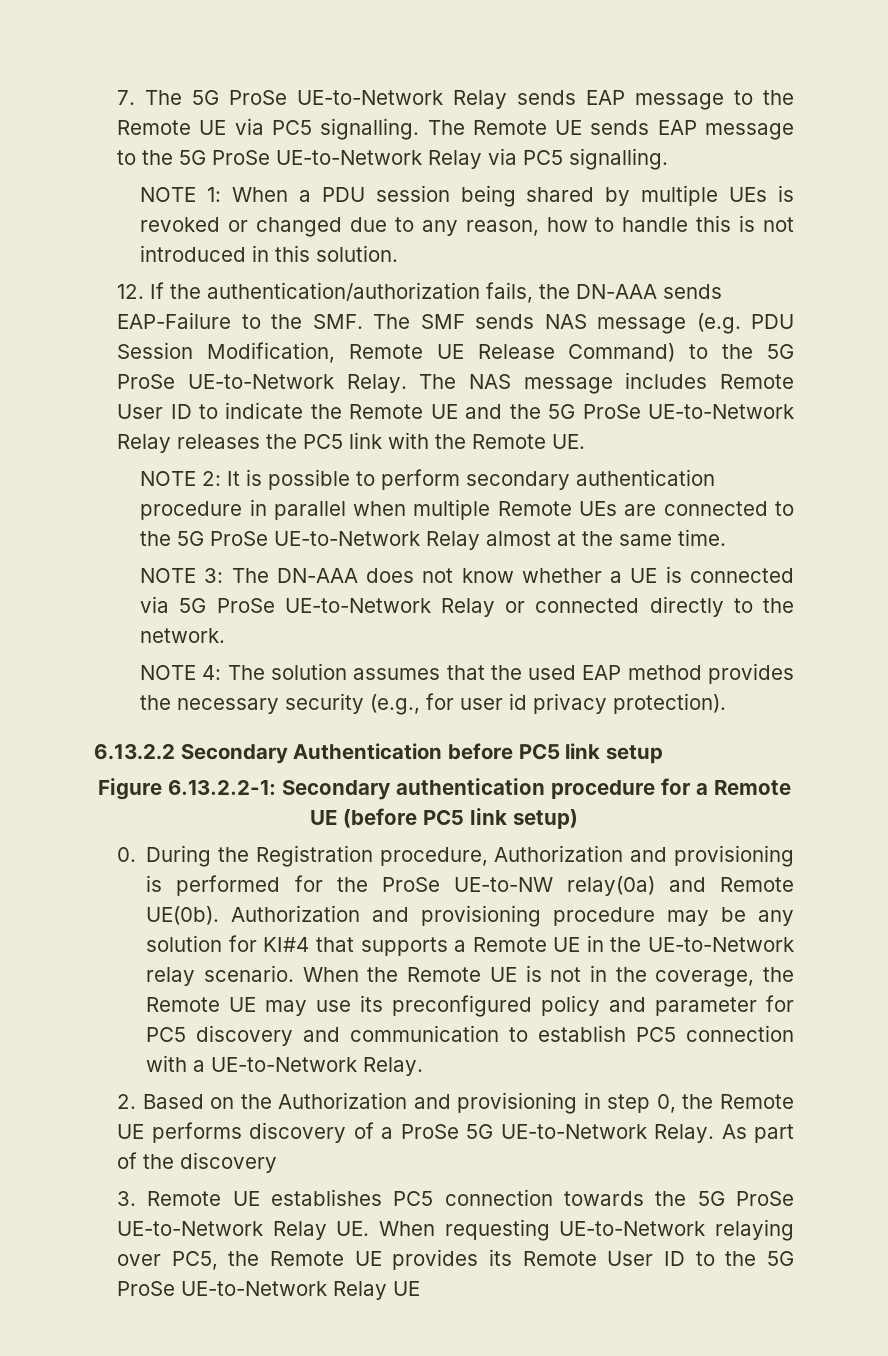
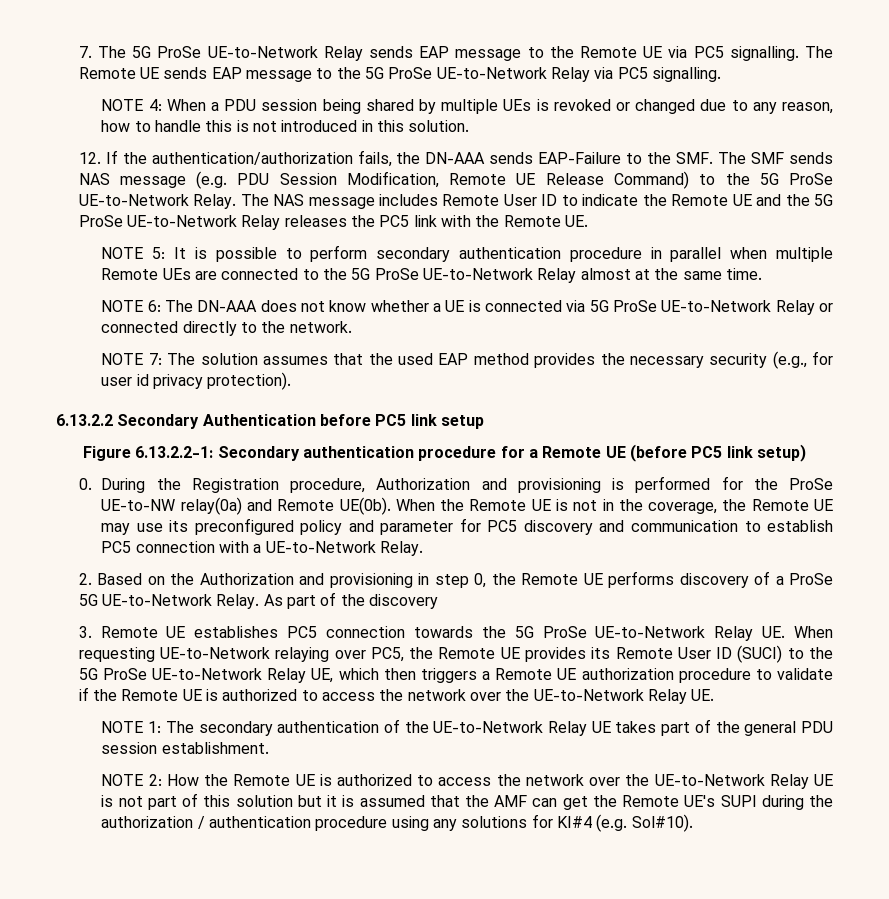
[207,187,222,202] 1: -> [148,99,162,111] 4:
[202,471,222,486] 2: -> [152,247,166,259] 5:
[204,568,224,583] 3: -> [147,300,161,312] 6:
[202,665,222,680] 4: -> [148,353,162,365] 7:
[231,905,795,927] [146,935,794,956] [146,965,295,986] Authorization and provisioning procedure may be any solution for KI#4 that supports a Remote UE in the UE-to-Network relay scenario. -> (391, 506) none
[695,1251,794,1266] [117,1281,421,1300] to the 5G ProSe UE-to-Network Relay UE -> [737,645,833,663] [78,668,833,683] [78,687,715,704] [101,719,834,736] [101,742,269,754] [101,774,834,789] [101,793,834,810] [101,814,693,832] (SUCI) to the 5G ProSe UE-to-Network Relay UE, which then triggers a Remote UE authorization procedure to validate if the Remote UE is authorized to access the network over the UE-to-Network Relay UE. // NOTE 1: The secondary authentication of the UE-to-Network Relay UE takes part of the general PDU session establishment. // NOTE 2: How the Remote UE is authorized to access the network over the UE-to-Network Relay UE is not part of this solution but it is assumed that the AMF can get the Remote UE's SUPI during the authorization / authentication procedure using any solutions for KI#4 (e.g. Sol#10).

